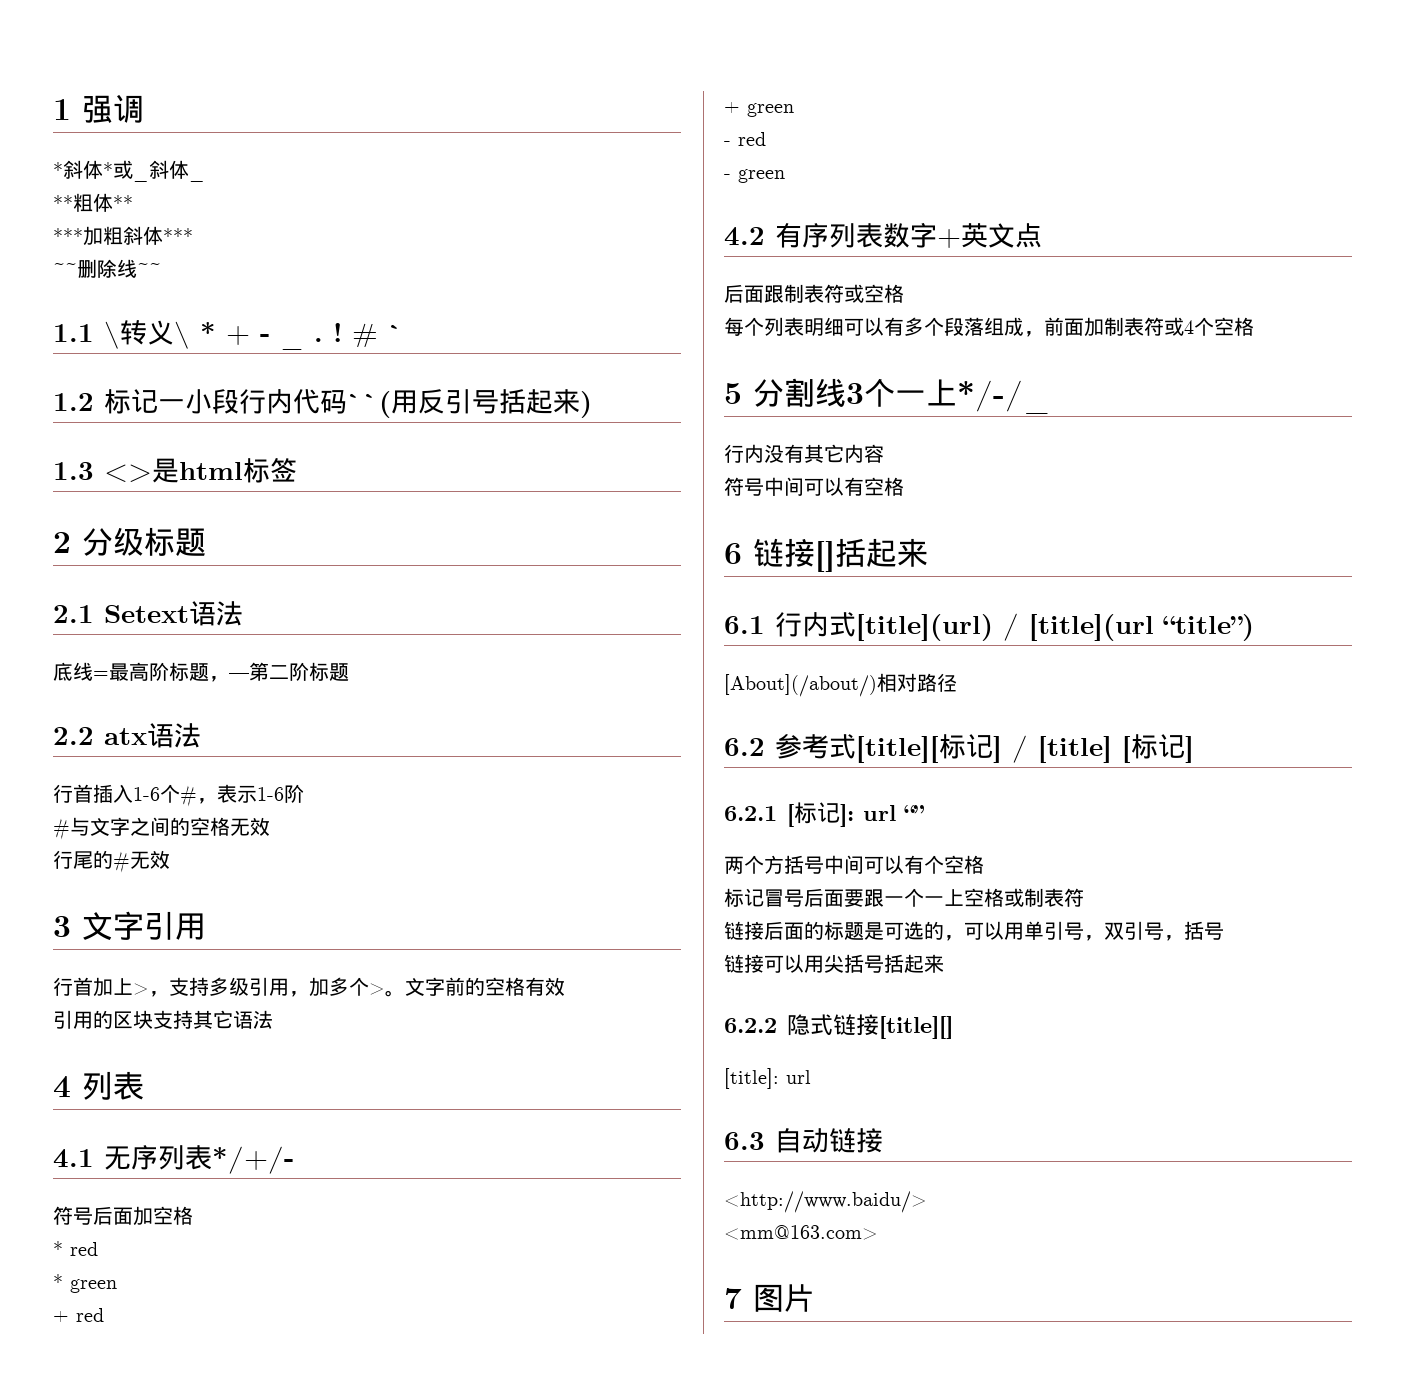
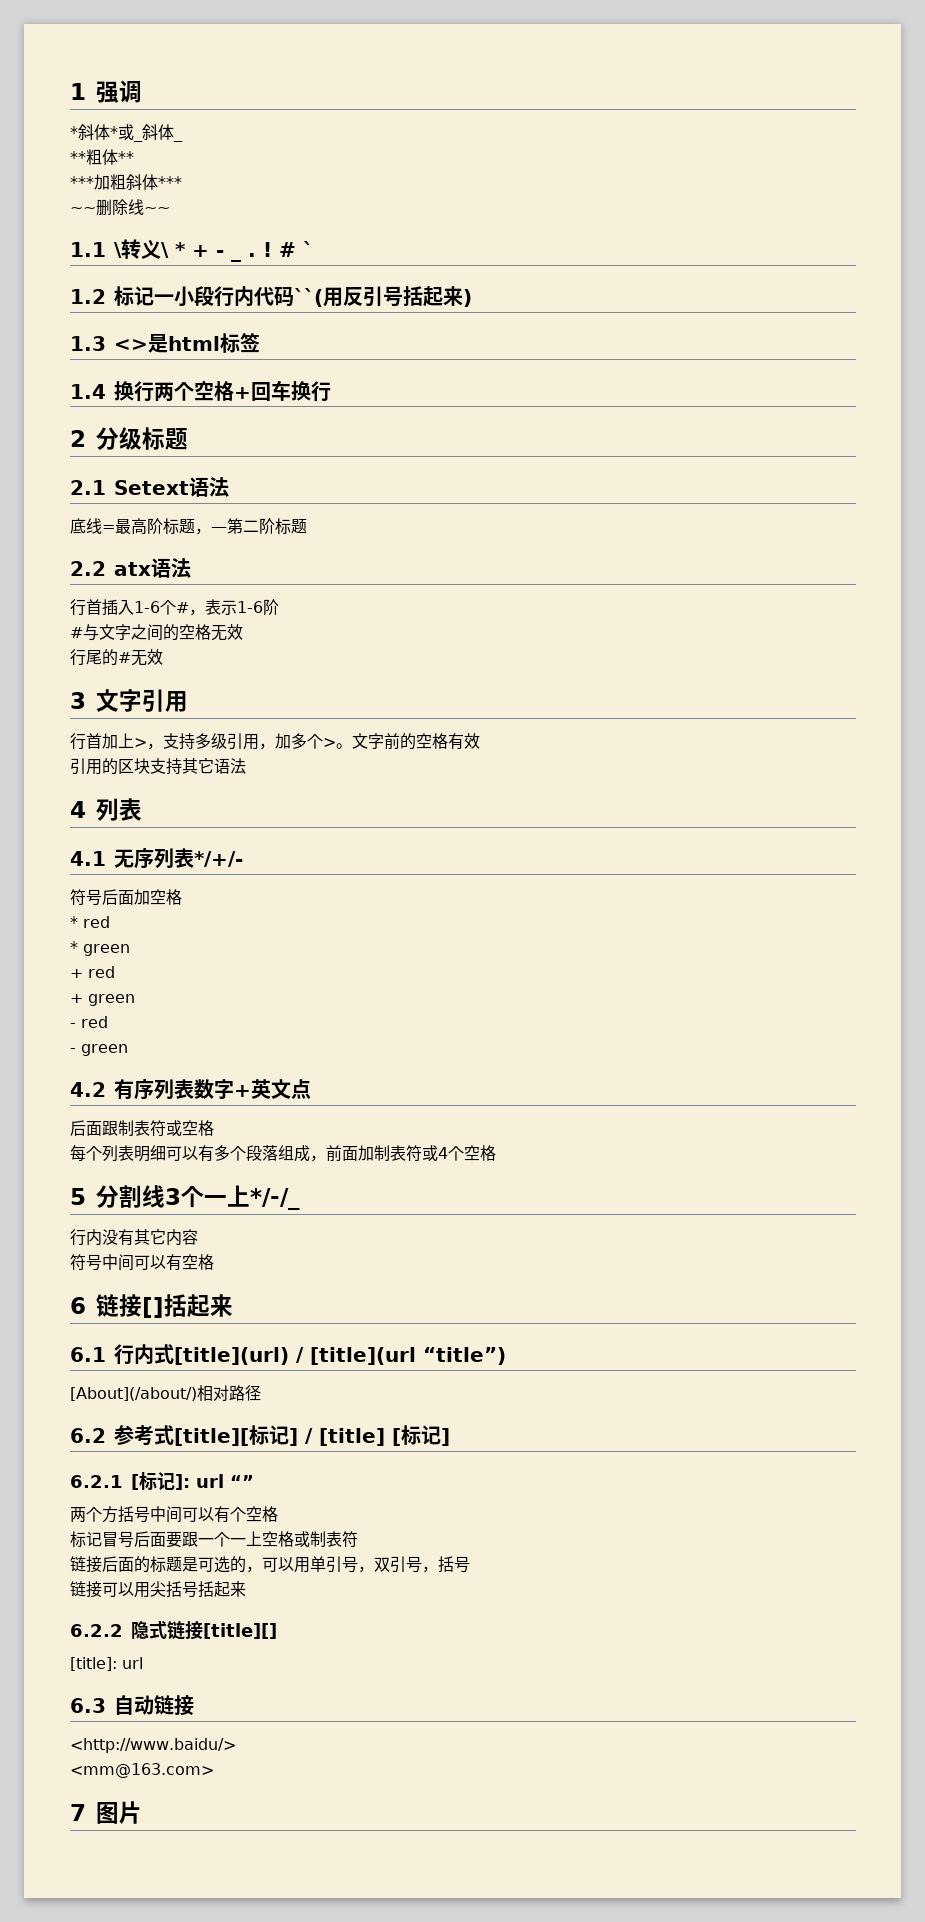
(297, 469) none -> [70,380,331,402] // 1.4换行两个空格+回车换行

